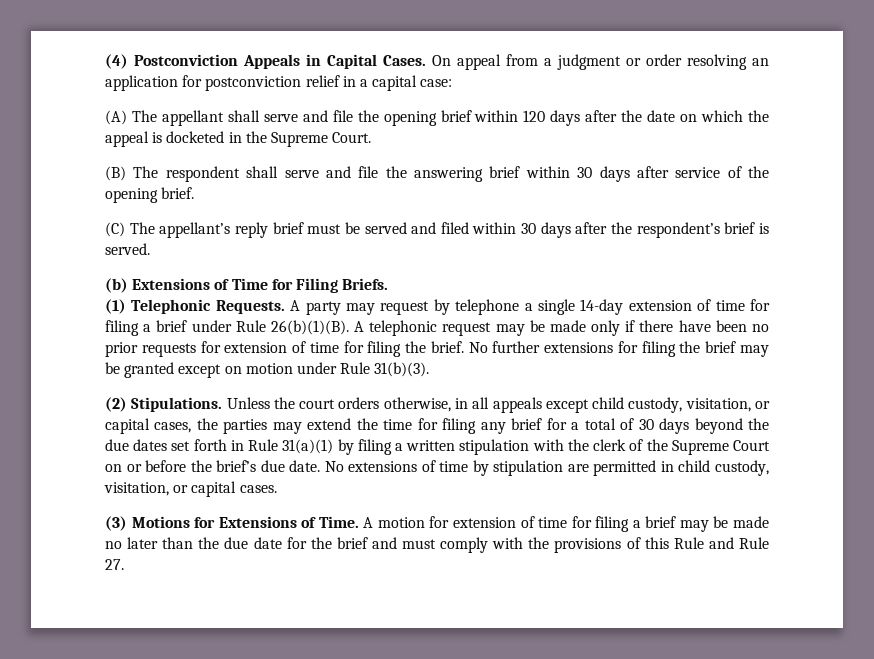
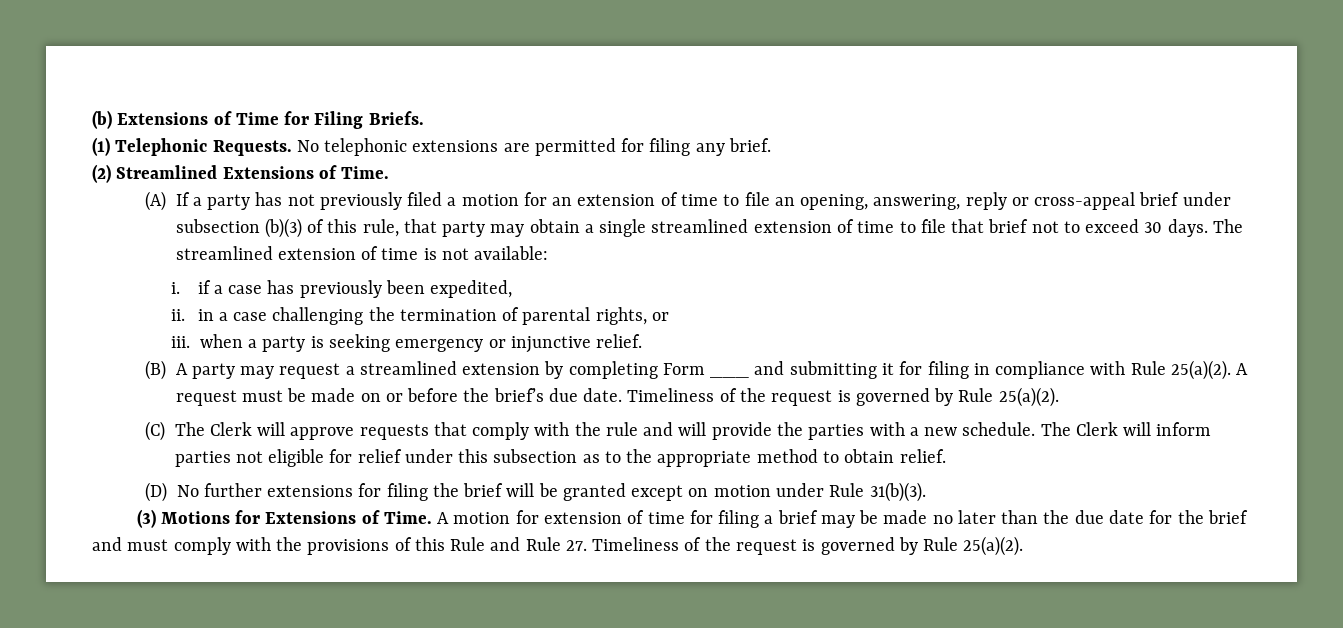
[105,54,769,70] [105,75,453,91] [105,110,770,126] [105,131,372,147] [105,166,769,182] [105,187,195,203] [105,222,769,238] [105,243,150,255] (4) Postconviction Appeals in Capital Cases. On appeal from a judgment or order resolving an application for postconviction relief in a capital case: // (A) The appellant shall serve and file the opening brief within 120 days after the date on which the appeal is docketed in the Supreme Court. // (B) The respondent shall serve and file the answering brief within 30 days after service of the opening brief. // (C) The appellant’s reply brief must be served and filed within 30 days after the respondent’s brief is served. // -> (92, 119) none
[290,299,770,315] [105,320,769,336] [105,341,464,357] A party may request by telephone a single 14-day extension of time for filing a brief under Rule 26(b)(1)(B). A telephonic request may be made only if there have been no prior requests for extension of time for filing the brief. -> [296,138,771,156] [92,164,390,183] [144,191,1231,211] [175,218,1243,238] [175,246,549,260] [171,280,513,298] [171,307,669,325] [171,334,643,353] [144,360,705,380] [710,375,750,378] [754,360,1249,380] [175,387,1059,407] [144,421,1212,441] [174,449,946,467] [144,482,167,502] No telephonic extensions are permitted for filing any brief. // (2) Streamlined Extensions of Time. // (A) If a party has not previously filed a motion for an extension of time to file an opening, answering, reply or cross-appeal brief under subsection (b)(3) of this rule, that party may obtain a single streamlined extension of time to file that brief not to exceed 30 days. The streamlined extension of time is not available: // i. if a case has previously been expedited, // ii. in a case challenging the termination of parental rights, or // iii. when a party is seeking emergency or injunctive relief. // (B) A party may request a streamlined extension by completing Form ___ and submitting it for filing in compliance with Rule 25(a)(2). A request must be made on or before the brief’s due date. Timeliness of the request is governed by Rule 25(a)(2). // (C) The Clerk will approve requests that comply with the rule and will provide the parties with a new schedule. The Clerk will inform parties not eligible for relief under this subsection as to the appropriate method to obtain relief. // (D)
[739,345,769,357] may -> [506,483,535,497] will
[105,397,771,413] [105,418,770,434] [105,439,770,455] [105,460,769,476] [104,481,277,497] // (2) Stipulations. Unless the court orders otherwise, in all appeals except child custody, visitation, or capital cases, the parties may extend the time for filing any brief for a total of 30 days beyond the due dates set forth in Rule 31(a)(1) by filing a written stipulation with the clerk of the Supreme Court on or before the brief’s due date. No extensions of time by stipulation are permitted in child custody, visitation, or capital cases. -> (926, 492) none
(124, 564) none -> [592,536,1024,556] Timeliness of the request is governed by Rule 25(a)(2).

